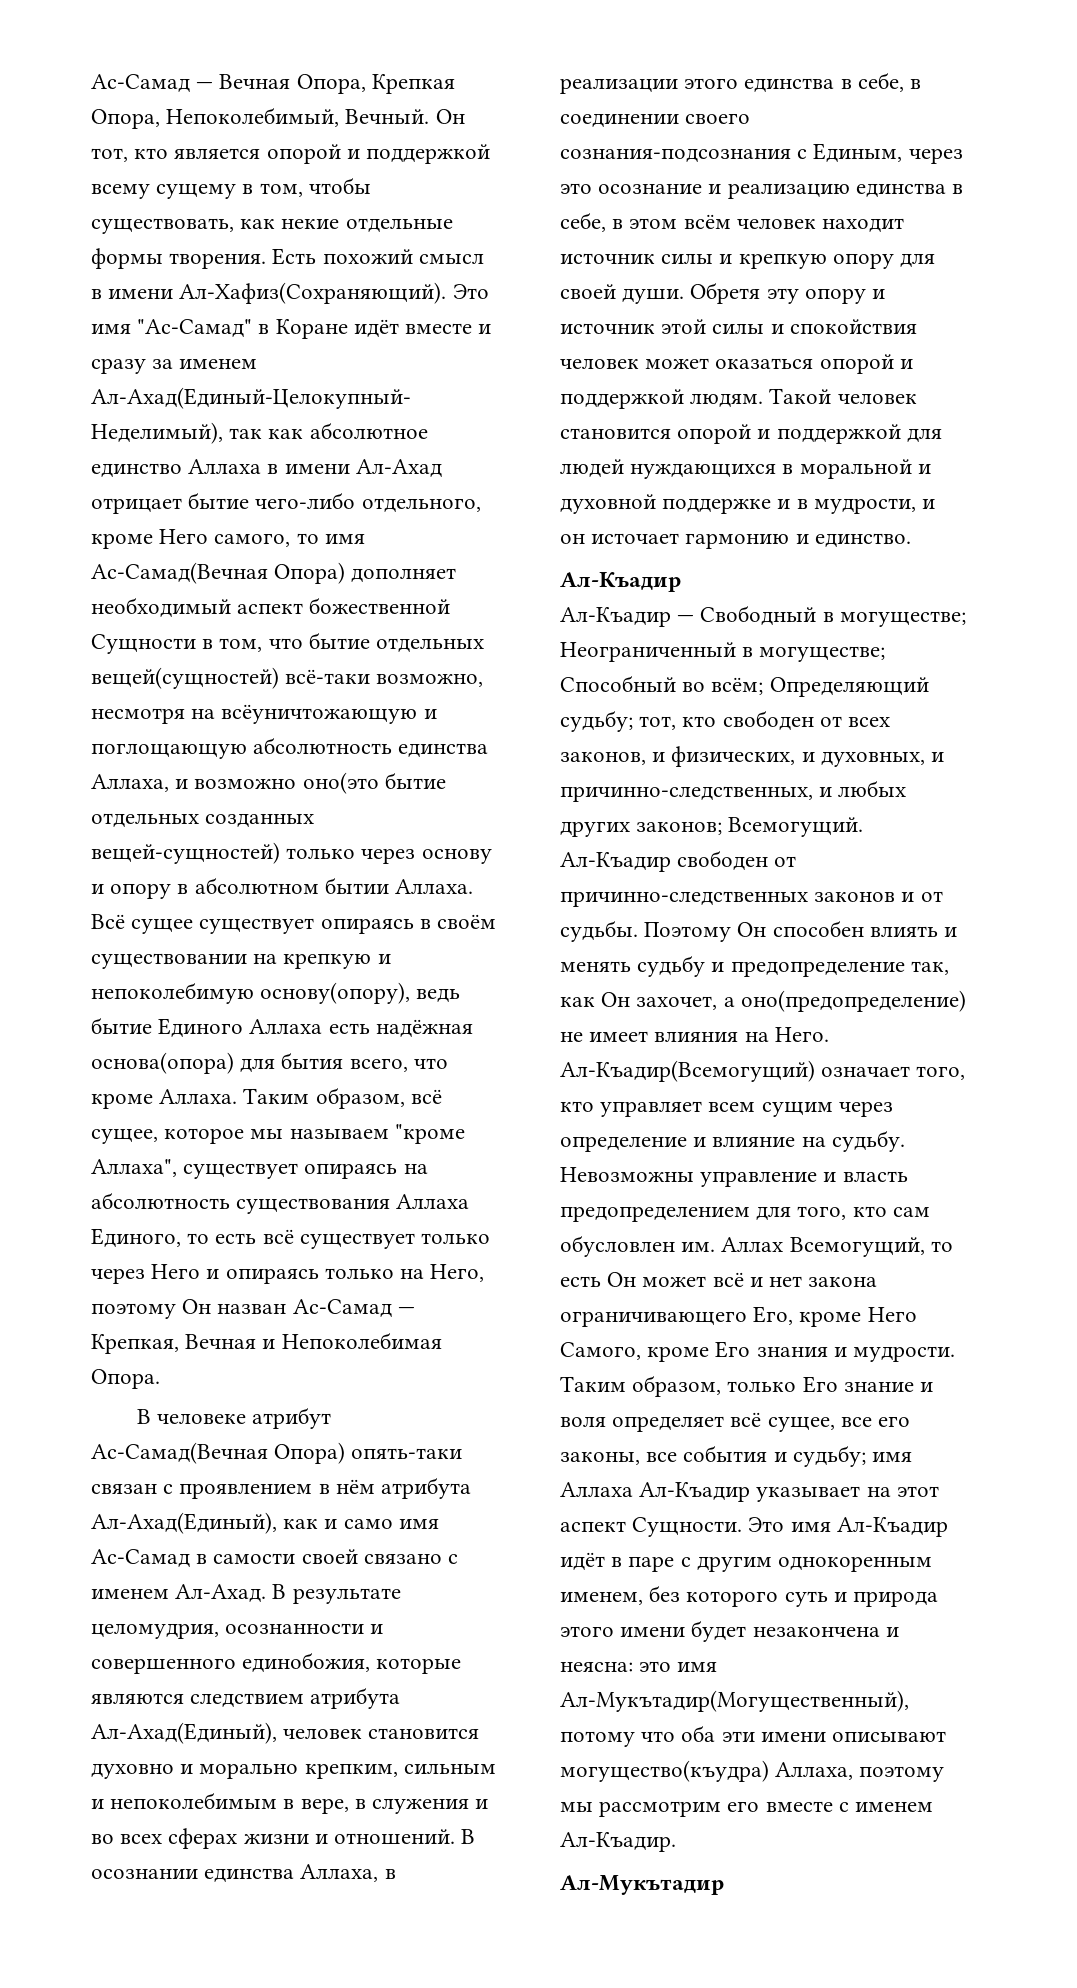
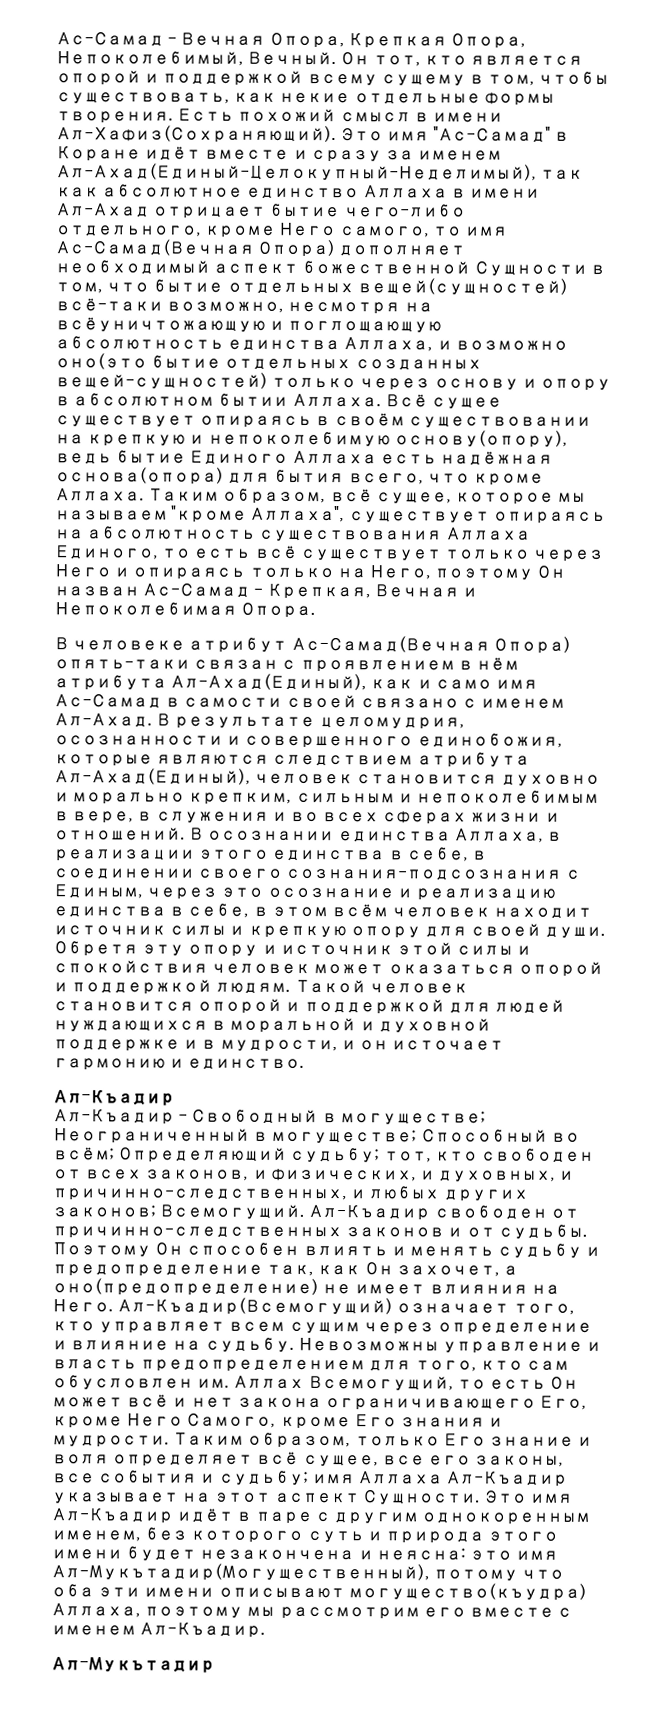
[91,74,214,93] Ас-Самад — -> [56,31,178,47] Ас-Самад -
[397,1307,415,1314] — -> [253,588,264,595] -
[677,615,695,622] — -> [178,1114,189,1121] -

